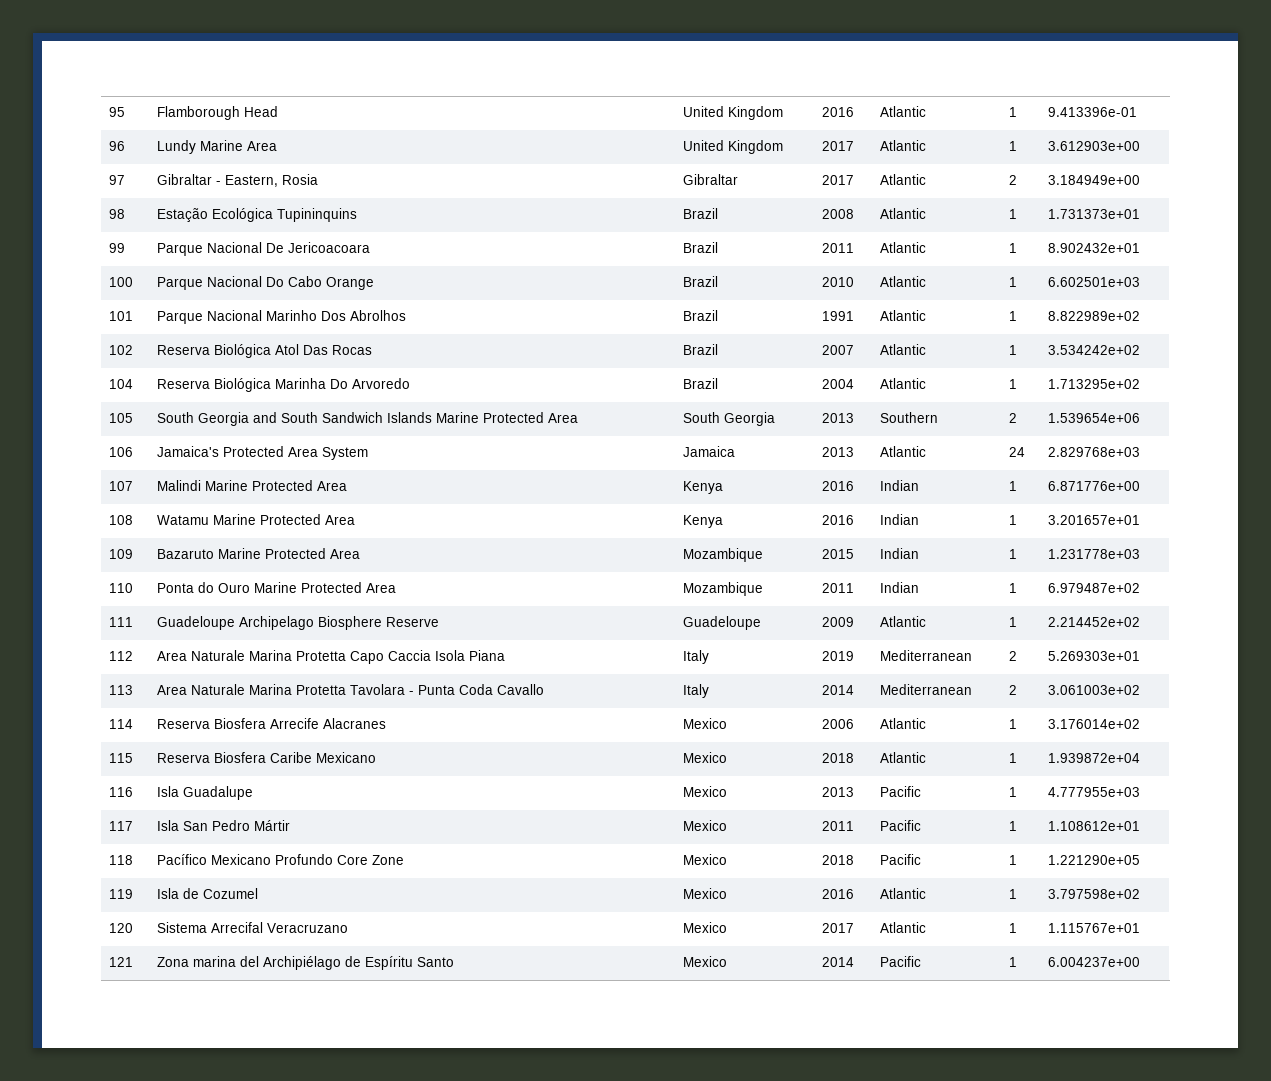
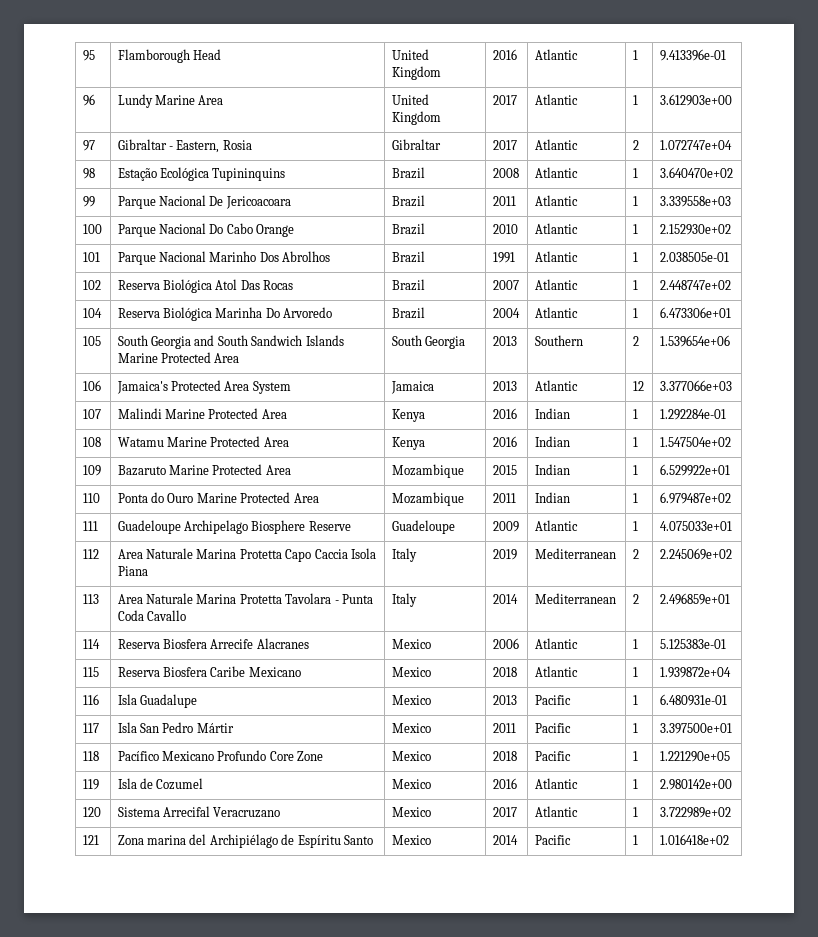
[1047,175,1140,185] 3.184949e+00 -> [659,140,732,150] 1.072747e+04
[1047,209,1140,219] 1.731373e+01 -> [659,167,733,178] 3.640470e+02
[1047,243,1140,253] 8.902432e+01 -> [659,196,731,207] 3.339558e+03
[1047,277,1140,287] 6.602501e+03 -> [659,224,731,235] 2.152930e+02
[1047,311,1140,321] 8.822989e+02 -> [659,252,729,262] 2.038505e-01
[1047,345,1140,355] 3.534242e+02 -> [659,280,731,290] 2.448747e+02
[1047,379,1140,389] 1.713295e+02 -> [659,307,731,318] 6.473306e+01
[1008,447,1025,457] [1047,447,1140,457] 24 | 2.829768e+03 -> [632,381,644,391] [659,380,732,391] 12 | 3.377066e+03
[1047,481,1140,491] 6.871776e+00 -> [659,409,726,420] 1.292284e-01
[1047,515,1140,525] 3.201657e+01 -> [659,437,731,447] 1.547504e+02
[1047,549,1140,559] 1.231778e+03 -> [659,464,730,476] 6.529922e+01
[1047,617,1140,627] 2.214452e+02 -> [659,521,732,531] 4.075033e+01
[1047,651,1140,661] 5.269303e+01 -> [659,548,732,560] 2.245069e+02
[1047,685,1140,695] 3.061003e+02 -> [659,593,730,605] 2.496859e+01
[1047,719,1140,729] 3.176014e+02 -> [659,639,726,649] 5.125383e-01
[1047,787,1140,797] 4.777955e+03 -> [659,694,727,706] 6.480931e-01
[1047,821,1140,831] 1.108612e+01 -> [659,723,732,734] 3.397500e+01
[1047,889,1140,899] 3.797598e+02 -> [659,779,732,790] 2.980142e+00
[1047,923,1140,933] 1.115767e+01 -> [659,807,731,818] 3.722989e+02
[1047,957,1140,967] 6.004237e+00 -> [659,834,729,845] 1.016418e+02

